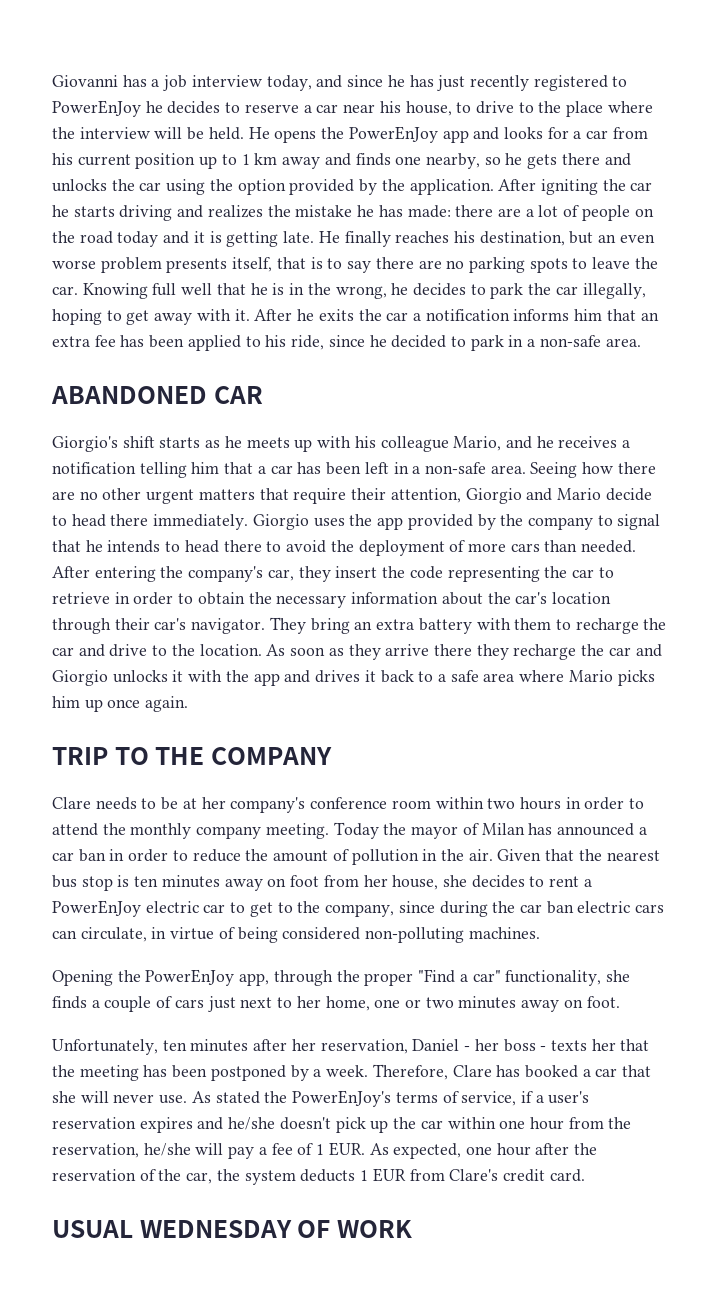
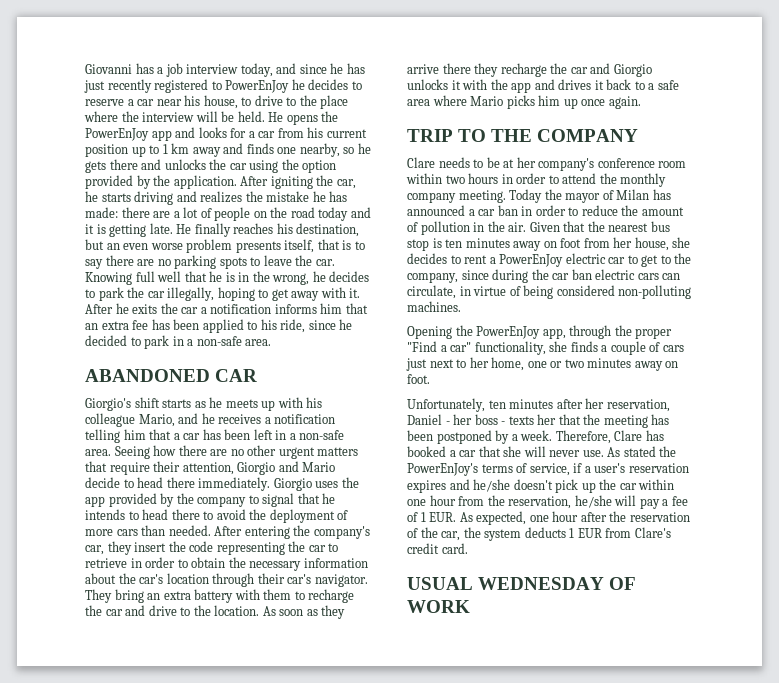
[630,182,653,191] car -> [336,179,356,189] car,

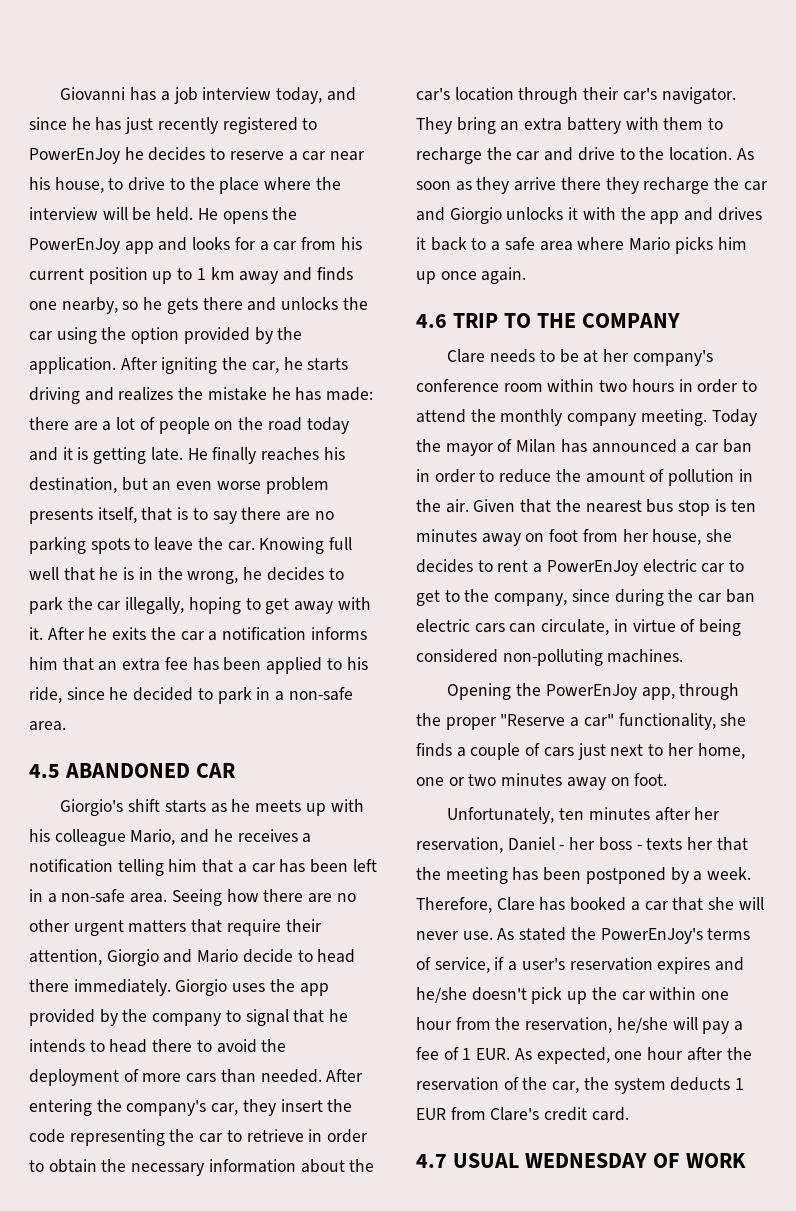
(272, 342) none -> [29,764,60,778] 4.5
(641, 102) none -> [416,314,447,328] 4.6
[407,341,437,352] "Find -> [500,714,566,726] "Reserve
(468, 548) none -> [416,1154,447,1168] 4.7

